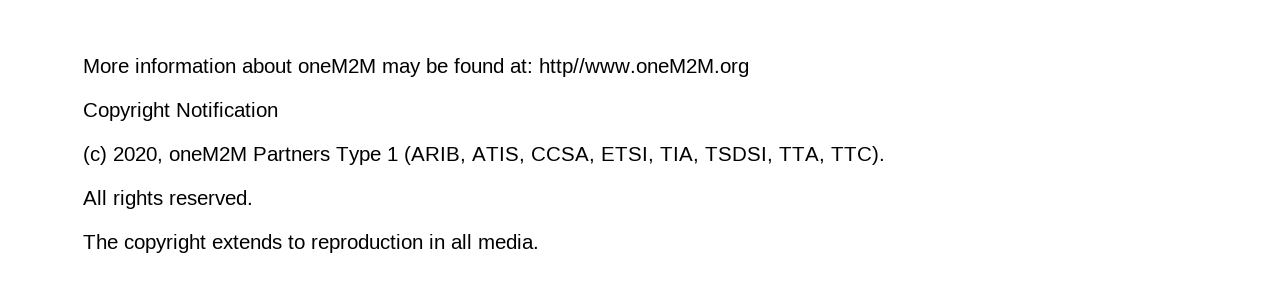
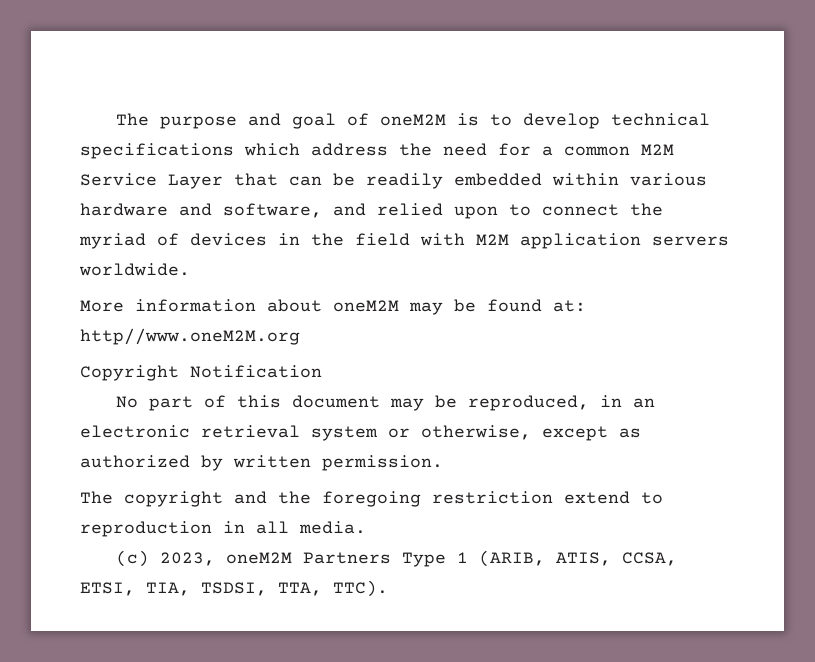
(83, 66) none -> [115,113,710,129] [80,143,674,159] [80,173,707,189] [80,203,663,219] [79,233,729,249] [79,263,190,276] The purpose and goal of oneM2M is to develop technical specifications which address the need for a common M2M Service Layer that can be readily embedded within various hardware and software, and relied upon to connect the myriad of devices in the field with M2M application servers worldwide. //
(278, 109) none -> [115,395,655,411] [80,425,641,441] [80,455,443,471] [80,491,663,507] [80,521,366,537] // No part of this document may be reproduced, in an electronic retrieval system or otherwise, except as authorized by written permission. // The copyright and the foregoing restriction extend to reproduction in all media.
[113,147,163,164] 2020, -> [159,552,215,566] 2023,
[83,190,253,209] [83,234,539,253] // All rights reserved. // The copyright extends to reproduction in all media. -> (388, 588) none

